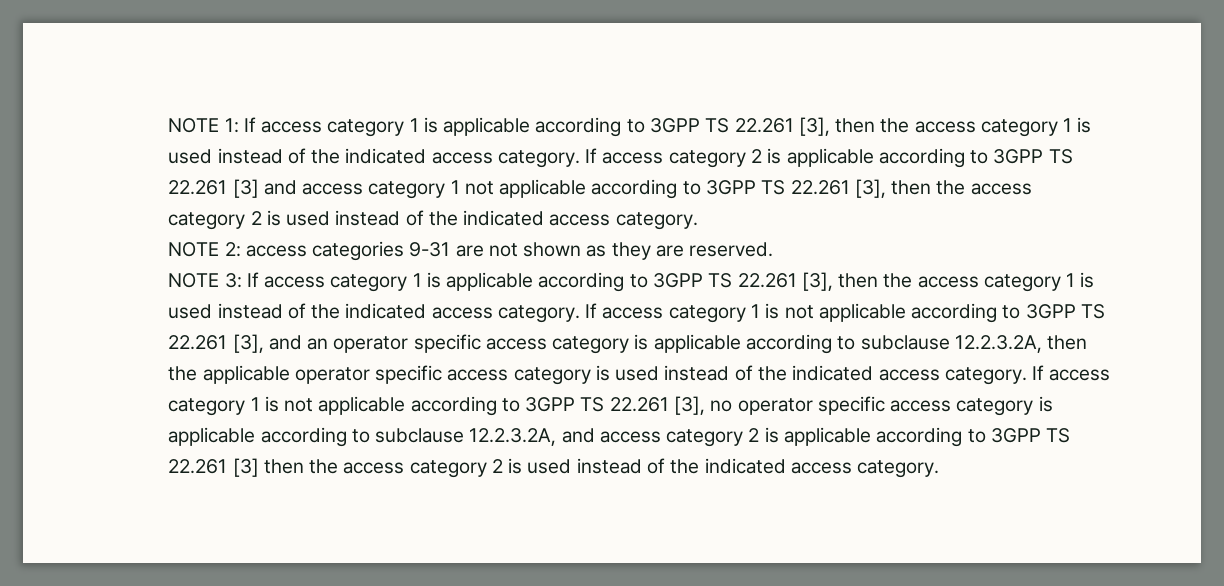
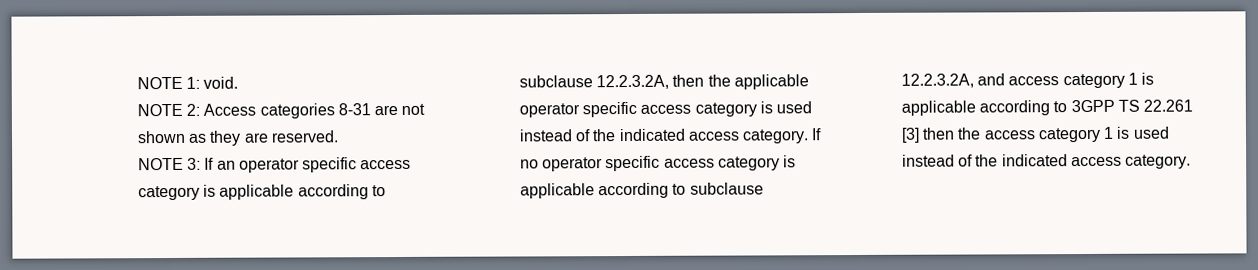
[243,117,1092,137] [168,148,1073,168] [168,179,1032,199] [168,210,698,230] If access category 1 is applicable according to 3GPP TS 22.261 [3], then the access category 1 is used instead of the indicated access category. If access category 2 is applicable according to 3GPP TS 22.261 [3] and access category 1 not applicable according to 3GPP TS 22.261 [3], then the access category 2 is used instead of the indicated access category. -> [203,76,239,89] void.
[245,241,451,261] access categories 9-31 -> [203,103,371,119] Access categories 8-31
[264,272,1095,292] [168,303,1105,323] [168,334,302,353] access category 1 is applicable according to 3GPP TS 22.261 [3], then the access category 1 is used instead of the indicated access category. If access category 1 is not applicable according to 3GPP TS 22.261 [3], and -> (215, 163) none
[1049,369,1111,381] [168,396,705,416] access category 1 is not applicable according to 3GPP TS 22.261 [3], -> (823, 134) none
[748,428,760,442] 2 -> [1127,72,1138,85] 1
[491,459,503,473] 2 -> [1103,126,1115,139] 1

